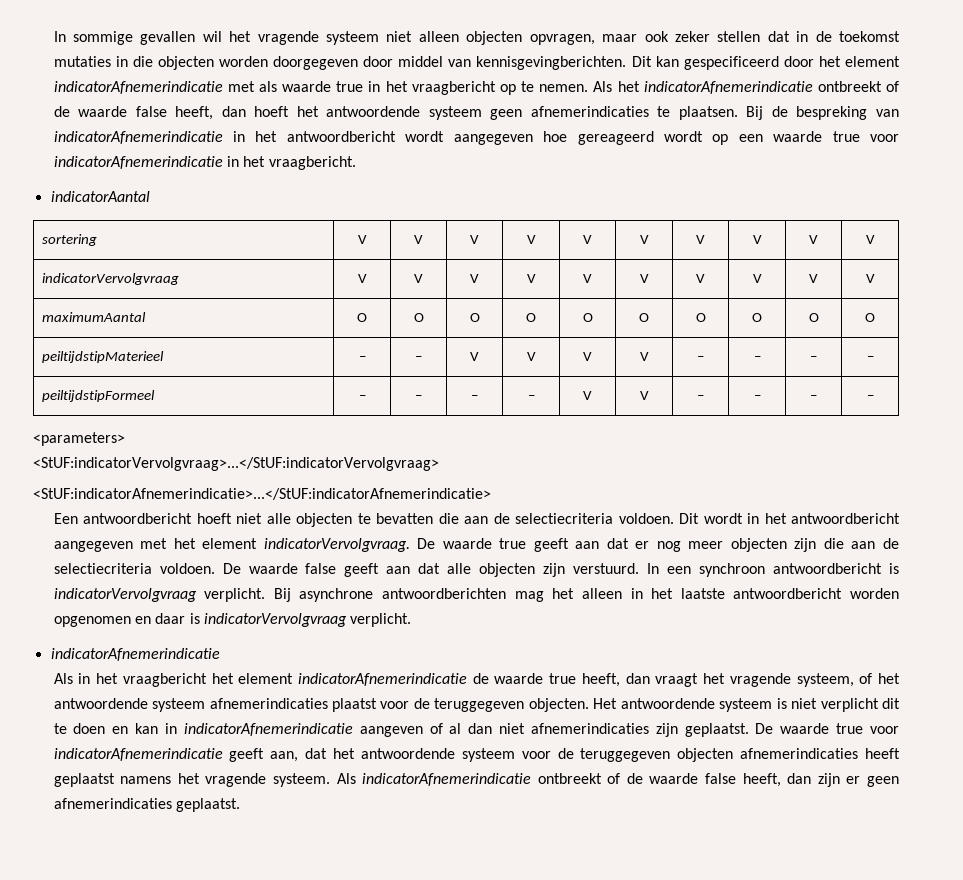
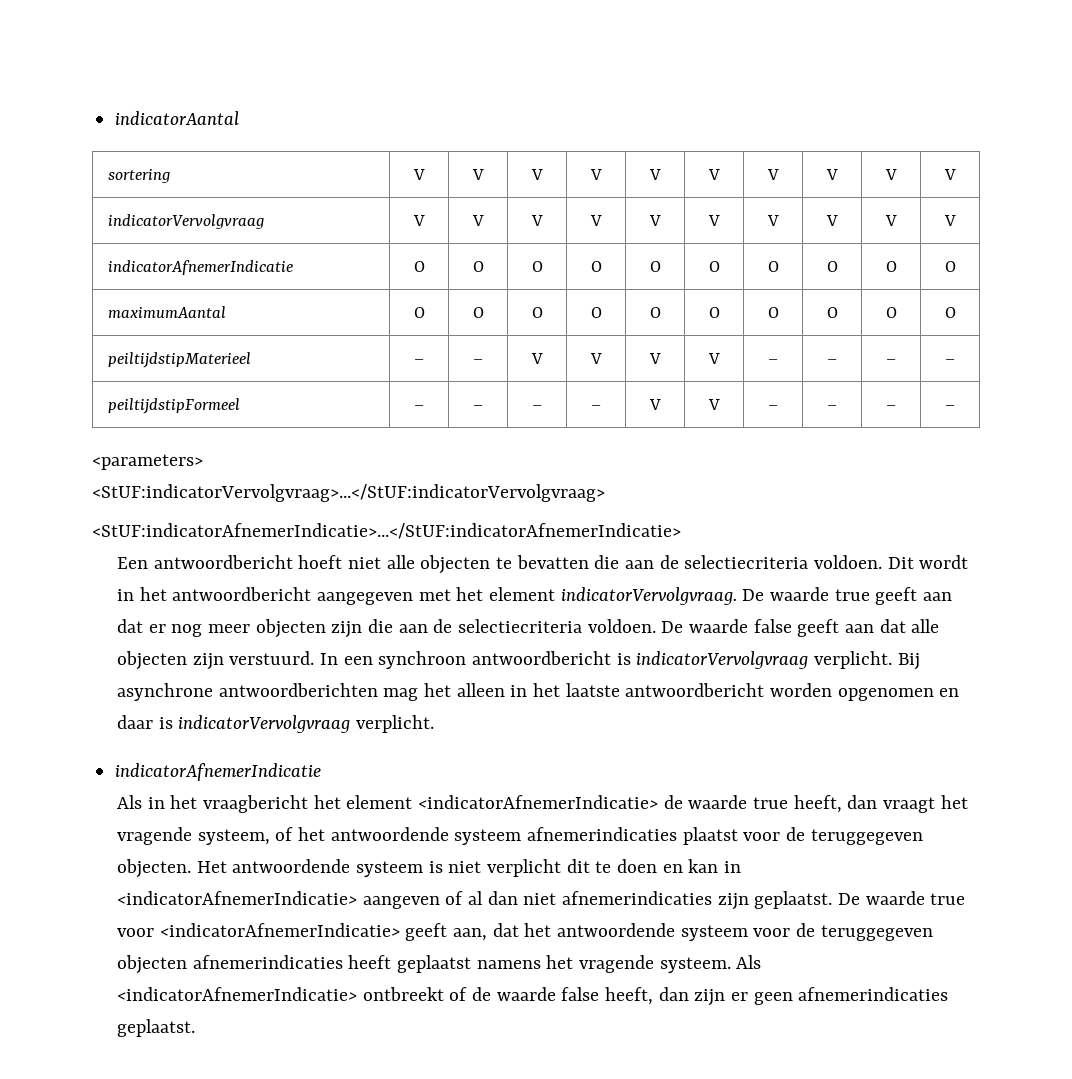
[53,31,900,45] [53,56,900,70] [53,81,900,95] [53,106,899,120] [53,131,900,145] [53,156,356,170] In sommige gevallen wil het vragende systeem niet alleen objecten opvragen, maar ook zeker stellen dat in de toekomst mutaties in die objecten worden doorgegeven door middel van kennisgevingberichten. Dit kan gespecificeerd door het element indicatorAfnemerindicatie met als waarde true in het vraagbericht op te nemen. Als het indicatorAfnemerindicatie ontbreekt of de waarde false heeft, dan hoeft het antwoordende systeem geen afnemerindicaties te plaatsen. Bij de bespreking van indicatorAfnemerindicatie in het antwoordbericht wordt aangegeven hoe gereageerd wordt op een waarde true voor indicatorAfnemerindicatie in het vraagbericht. // -> (115, 118) none
(875, 278) none -> [107,260,293,275] [413,261,425,272] [472,261,484,272] [531,261,543,272] [590,261,602,272] [649,261,661,272] [708,261,720,272] [767,261,779,272] [826,261,838,272] [885,261,897,272] [944,261,956,272] // indicatorAfnemerIndicatie | O | O | O | O | O | O | O | O | O | O
[33,488,491,500] <StUF:indicatorAfnemerindicatie>...</StUF:indicatorAfnemerindicatie> -> [92,523,681,539] <StUF:indicatorAfnemerIndicatie>...</StUF:indicatorAfnemerIndicatie>
[50,648,220,661] indicatorAfnemerindicatie -> [115,763,322,781] indicatorAfnemerIndicatie
[297,673,467,686] indicatorAfnemerindicatie -> [418,795,659,809] <indicatorAfnemerIndicatie>
[183,723,353,736] indicatorAfnemerindicatie -> [116,891,357,905] <indicatorAfnemerIndicatie>
[53,748,223,761] indicatorAfnemerindicatie -> [159,923,400,937] <indicatorAfnemerIndicatie>
[362,773,532,786] indicatorAfnemerindicatie -> [116,987,357,1001] <indicatorAfnemerIndicatie>

